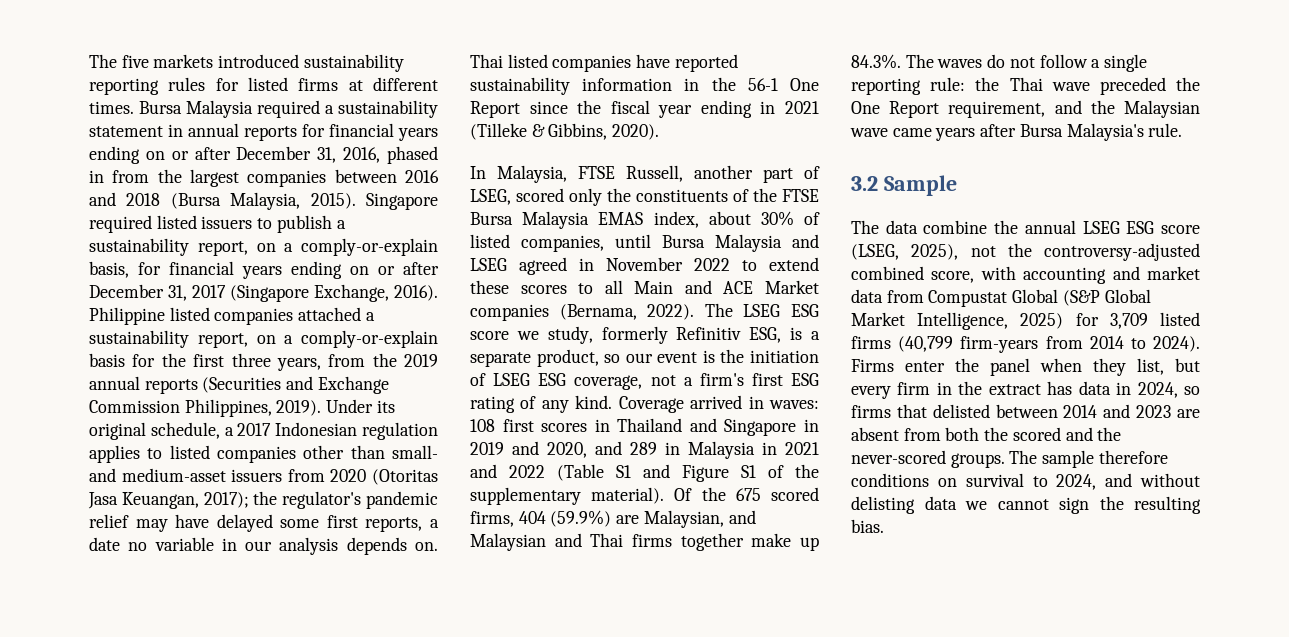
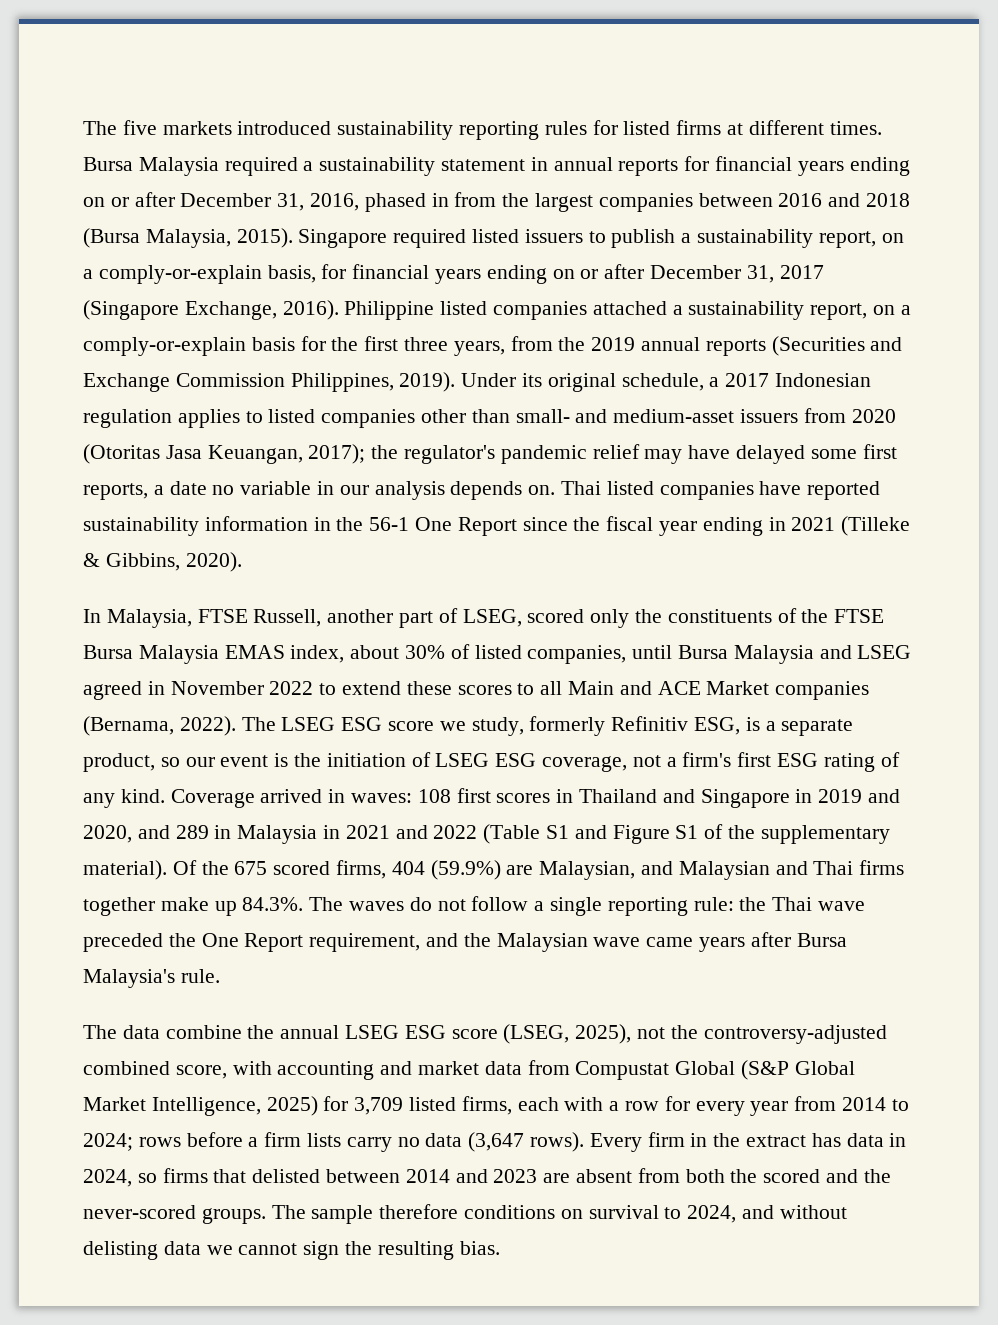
[851,175,957,196] // 3.2 Sample -> (220, 976) none
[851,336,1200,353] [851,358,1200,376] [851,386,891,399] firms (40,799 firm-years from 2014 to 2024). Firms enter the panel when they list, but every -> [461,1096,909,1116] [83,1132,642,1152] firms, each with a row for every year from 2014 to 2024; rows before a firm lists carry no data (3,647 rows). Every

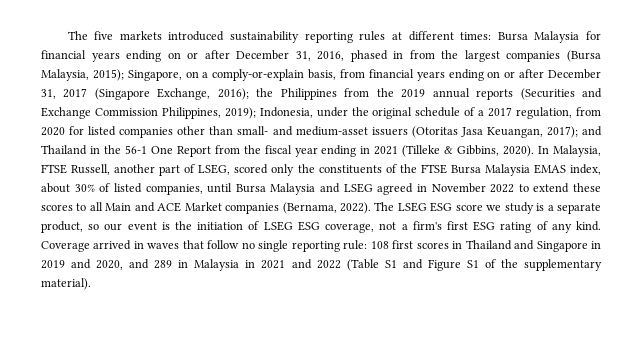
[592,120,722,135] for listed firms -> (386, 36) none
[829,121,882,135] [83,157,679,176] times. Bursa Malaysia required a sustainability statement in annual reports -> [460,31,580,43] times: Bursa Malaysia
[698,193,911,207] [83,228,876,248] between 2016 and 2018 (Bursa Malaysia, 2015). Singapore required listed issuers to publish a sustainability report, -> [567,50,602,62] [41,69,182,81] (Bursa Malaysia, 2015); Singapore,
[321,264,347,279] for -> [340,69,365,78] from
[282,300,911,320] [83,336,505,356] 2016). Philippine listed companies attached a sustainability report, on a comply-or-explain basis for the first three years, -> [217,88,337,100] 2016); the Philippines
[399,372,872,392] [83,409,263,428] 2019). Under its original schedule, a 2017 Indonesian regulation applies to -> [224,107,601,119] [41,126,85,136] 2019); Indonesia, under the original schedule of a 2017 regulation, from 2020 for
[803,408,896,423] from 2020 -> (408, 131) none
[371,444,897,464] [83,481,881,500] [83,516,308,536] the regulator's pandemic relief may have delayed some first reports, a date no variable in our analysis depends on. Thai listed companies have reported sustainability information -> [582,126,602,136] [41,145,87,155] and Thailand
[522,517,568,531] since -> [214,145,240,154] from
(242, 562) // -> (535, 151) none
[471,716,741,736] study, formerly Refinitiv ESG, -> [504,202,534,214] study
[351,793,413,803] waves: -> [147,240,368,252] waves that follow no single reporting rule:
[172,860,905,880] [83,896,866,916] [83,932,847,952] [83,969,220,988] [83,1024,887,1044] [83,1060,855,1080] [83,1096,909,1116] [83,1132,907,1152] [83,1168,891,1187] [83,1204,847,1224] [83,1241,500,1260] Of the 675 scored firms, 404 (59.9%) are Malaysian, and Malaysian and Thai firms together make up 84.3%. The waves do not follow a single reporting rule: the Thai wave preceded the One Report requirement, and the Malaysian wave came years after Bursa Malaysia's rule. // The data combine the annual LSEG ESG score (LSEG, 2025), not the controversy-adjusted combined score, with accounting and market data from Compustat Global (S&P Global Market Intelligence, 2025) for 3,709 listed firms, each with a row for every year from 2014 to 2024; rows before a firm lists carry no data (3,647 rows). Every firm in the extract has data in 2024, so firms that delisted between 2014 and 2023 are absent from both the scored and the never-scored groups. The sample therefore conditions on survival to 2024, and without delisting data we cannot sign the resulting bias. -> (91, 284) none

